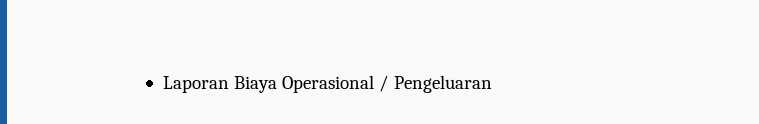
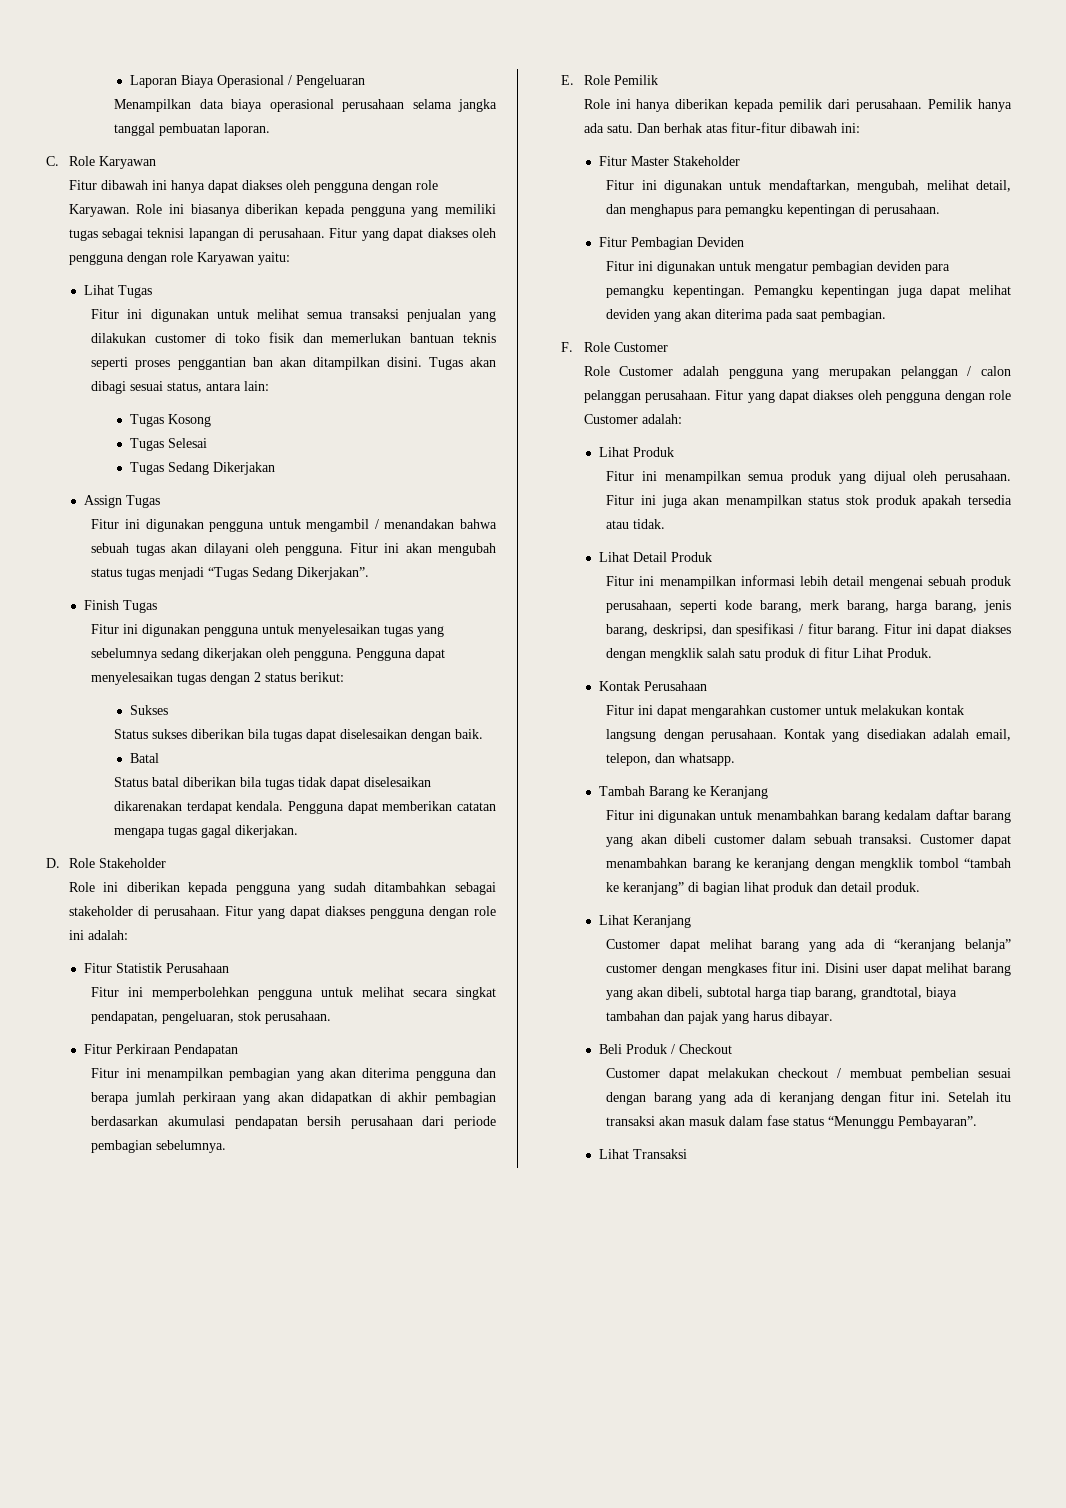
(492, 84) none -> [114,99,497,112] [114,123,271,136] [45,156,156,169] [68,180,438,193] [68,204,497,217] [68,228,496,241] [68,252,290,265] [83,285,152,298] [91,309,496,322] [91,332,496,343] [91,357,496,370] [91,381,270,394] [129,414,211,427] [129,438,207,451] [129,462,275,475] [83,495,160,508] [91,519,497,532] [91,543,497,556] [91,567,370,580] [83,600,157,613] [91,624,445,637] [91,648,446,661] [91,672,345,685] [129,705,168,715] [114,729,484,742] [129,753,159,763] [114,777,432,790] [114,801,497,814] [114,825,299,838] [45,858,166,868] [68,882,497,895] [68,906,497,919] [68,930,128,940] [83,963,229,973] [91,987,496,1000] [91,1011,332,1024] [83,1044,238,1057] [91,1068,496,1081] [91,1092,496,1105] [91,1116,497,1129] [91,1140,227,1153] [560,75,658,85] [583,99,1012,112] [583,122,860,133] [598,156,740,166] [606,179,1011,193] [606,204,941,217] [598,237,744,250] [606,261,951,274] [606,285,1012,298] [606,309,887,322] [560,342,668,352] [583,366,1012,379] [583,390,1011,403] [583,414,682,424] [598,447,674,457] [606,471,1011,484] [606,495,1013,508] [606,519,666,529] [598,552,712,562] [606,575,1011,589] [606,600,1011,613] [606,623,1011,637] [606,647,933,661] [598,681,707,691] [606,705,965,718] [606,729,1011,742] [606,753,736,766] [598,786,768,799] [606,809,1011,823] [606,834,1011,847] [606,858,1011,871] [606,882,921,895] [598,915,691,928] [606,939,1011,952] [606,962,1011,976] [606,987,958,1000] [606,1011,834,1024] [598,1044,732,1054] [606,1068,1011,1081] [606,1091,1011,1105] [606,1115,978,1129] [598,1149,687,1159] // Menampilkan data biaya operasional perusahaan selama jangka tanggal pembuatan laporan. // C. Role Karyawan // Fitur dibawah ini hanya dapat diakses oleh pengguna dengan role Karyawan. Role ini biasanya diberikan kepada pengguna yang memiliki tugas sebagai teknisi lapangan di perusahaan. Fitur yang dapat diakses oleh pengguna dengan role Karyawan yaitu: // Lihat Tugas // Fitur ini digunakan untuk melihat semua transaksi penjualan yang dilakukan customer di toko fisik dan memerlukan bantuan teknis seperti proses penggantian ban akan ditampilkan disini. Tugas akan dibagi sesuai status, antara lain: // Tugas Kosong // Tugas Selesai // Tugas Sedang Dikerjakan // Assign Tugas // Fitur ini digunakan pengguna untuk mengambil / menandakan bahwa sebuah tugas akan dilayani oleh pengguna. Fitur ini akan mengubah status tugas menjadi “Tugas Sedang Dikerjakan”. // Finish Tugas // Fitur ini digunakan pengguna untuk menyelesaikan tugas yang sebelumnya sedang dikerjakan oleh pengguna. Pengguna dapat menyelesaikan tugas dengan 2 status berikut: // Sukses // Status sukses diberikan bila tugas dapat diselesaikan dengan baik. // Batal // Status batal diberikan bila tugas tidak dapat diselesaikan dikarenakan terdapat kendala. Pengguna dapat memberikan catatan mengapa tugas gagal dikerjakan. // D. Role Stakeholder // Role ini diberikan kepada pengguna yang sudah ditambahkan sebagai stakeholder di perusahaan. Fitur yang dapat diakses pengguna dengan role ini adalah: // Fitur Statistik Perusahaan // Fitur ini memperbolehkan pengguna untuk melihat secara singkat pendapatan, pengeluaran, stok perusahaan. // Fitur Perkiraan Pendapatan // Fitur ini menampilkan pembagian yang akan diterima pengguna dan berapa jumlah perkiraan yang akan didapatkan di akhir pembagian berdasarkan akumulasi pendapatan bersih perusahaan dari periode pembagian sebelumnya. // E. Role Pemilik // Role ini hanya diberikan kepada pemilik dari perusahaan. Pemilik hanya ada satu. Dan berhak atas fitur-fitur dibawah ini: // Fitur Master Stakeholder // Fitur ini digunakan untuk mendaftarkan, mengubah, melihat detail, dan menghapus para pemangku kepentingan di perusahaan. // Fitur Pembagian Deviden // Fitur ini digunakan untuk mengatur pembagian deviden para pemangku kepentingan. Pemangku kepentingan juga dapat melihat deviden yang akan diterima pada saat pembagian. // F. Role Customer // Role Customer adalah pengguna yang merupakan pelanggan / calon pelanggan perusahaan. Fitur yang dapat diakses oleh pengguna dengan role Customer adalah: // Lihat Produk // Fitur ini menampilkan semua produk yang dijual oleh perusahaan. Fitur ini juga akan menampilkan status stok produk apakah tersedia atau tidak. // Lihat Detail Produk // Fitur ini menampilkan informasi lebih detail mengenai sebuah produk perusahaan, seperti kode barang, merk barang, harga barang, jenis barang, deskripsi, dan spesifikasi / fitur barang. Fitur ini dapat diakses dengan mengklik salah satu produk di fitur Lihat Produk. // Kontak Perusahaan // Fitur ini dapat mengarahkan customer untuk melakukan kontak langsung dengan perusahaan. Kontak yang disediakan adalah email, telepon, dan whatsapp. // Tambah Barang ke Keranjang // Fitur ini digunakan untuk menambahkan barang kedalam daftar barang yang akan dibeli customer dalam sebuah transaksi. Customer dapat menambahkan barang ke keranjang dengan mengklik tombol “tambah ke keranjang” di bagian lihat produk dan detail produk. // Lihat Keranjang // Customer dapat melihat barang yang ada di “keranjang belanja” customer dengan mengkases fitur ini. Disini user dapat melihat barang yang akan dibeli, subtotal harga tiap barang, grandtotal, biaya tambahan dan pajak yang harus dibayar. // Beli Produk / Checkout // Customer dapat melakukan checkout / membuat pembelian sesuai dengan barang yang ada di keranjang dengan fitur ini. Setelah itu transaksi akan masuk dalam fase status “Menunggu Pembayaran”. // Lihat Transaksi

